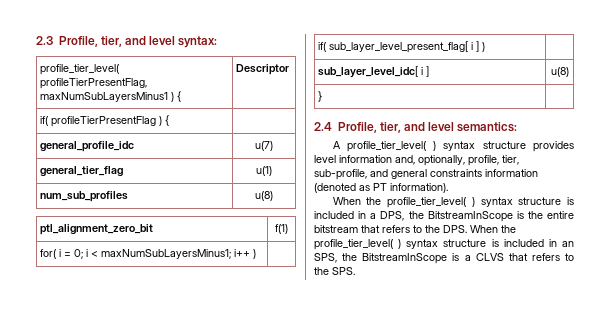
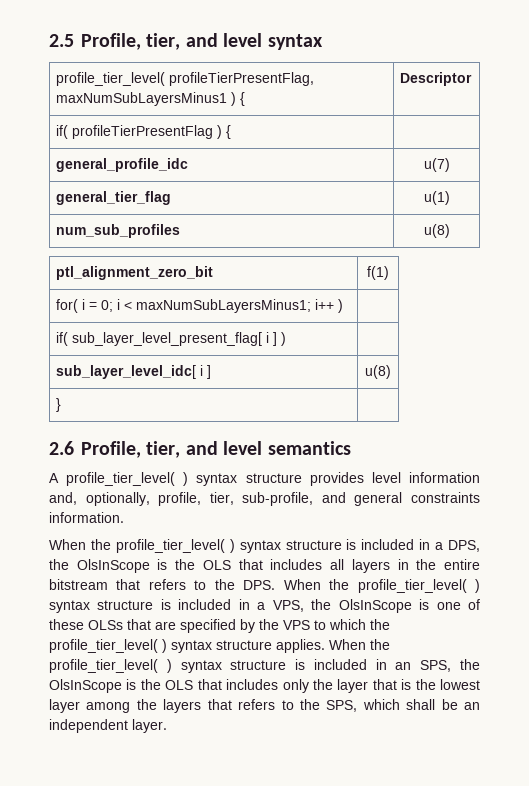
[36,36,218,48] 2.3 Profile, tier, and level syntax: -> [49,33,323,50] 2.5 Profile, tier, and level syntax
[314,122,518,133] 2.4 Profile, tier, and level semantics: -> [49,441,351,458] 2.6 Profile, tier, and level semantics
[485,169,538,177] [314,183,448,193] information (denoted as PT information). -> [49,512,124,523] information.
[427,211,543,222] BitstreamInScope is the -> [76,559,437,573] OlsInScope is the OLS that includes all layers in the
[562,241,574,247] [314,253,574,264] [314,267,355,275] an SPS, the BitstreamInScope is a CLVS that refers to the SPS. -> [257,599,480,613] [49,619,390,633] [49,639,390,653] [49,659,480,673] [49,679,481,693] [49,699,481,713] [49,719,167,733] a VPS, the OlsInScope is one of these OLSs that are specified by the VPS to which the profile_tier_level( ) syntax structure applies. When the profile_tier_level( ) syntax structure is included in an SPS, the OlsInScope is the OLS that includes only the layer that is the lowest layer among the layers that refers to the SPS, which shall be an independent layer.

